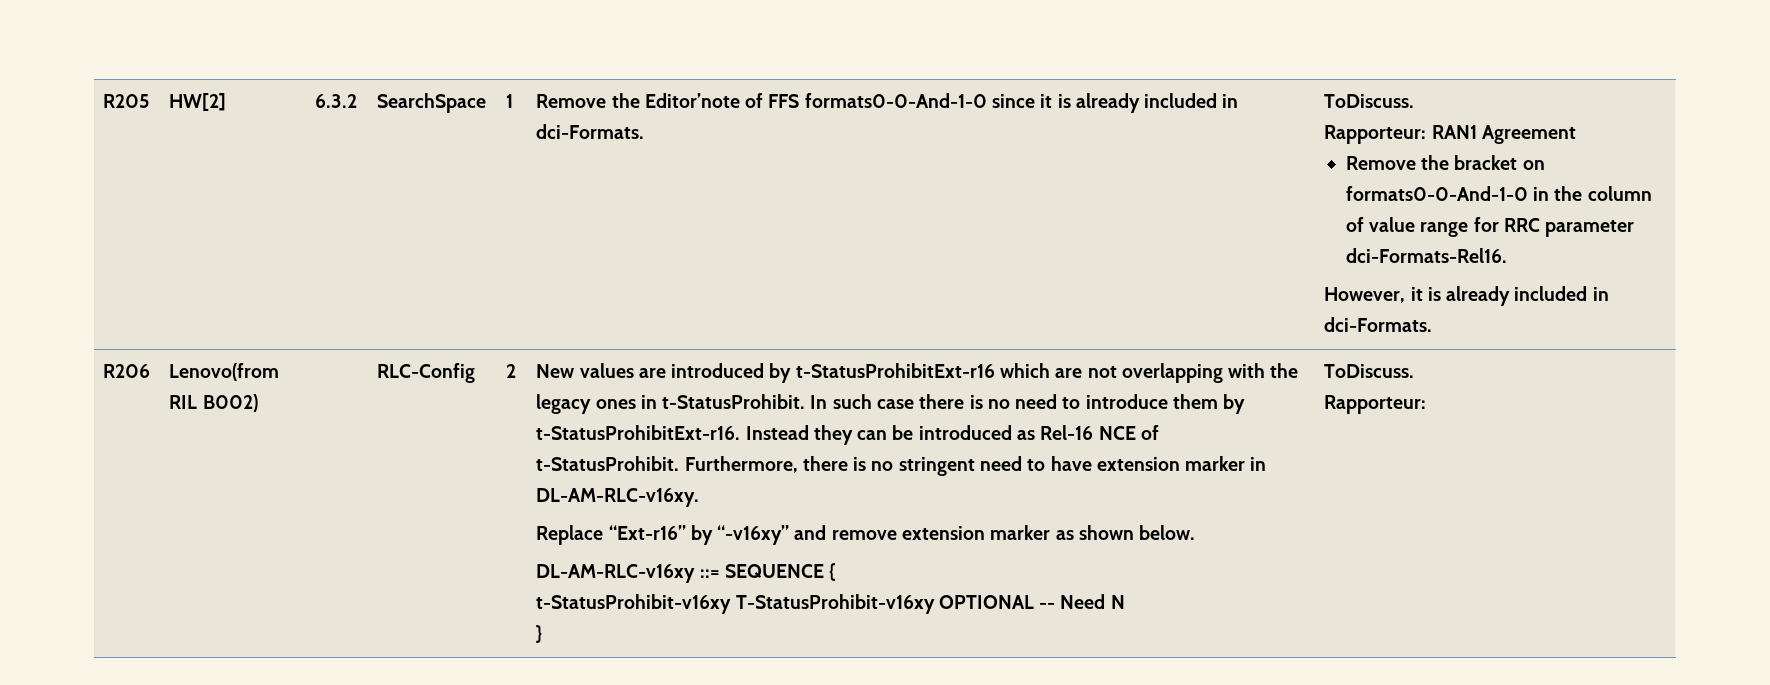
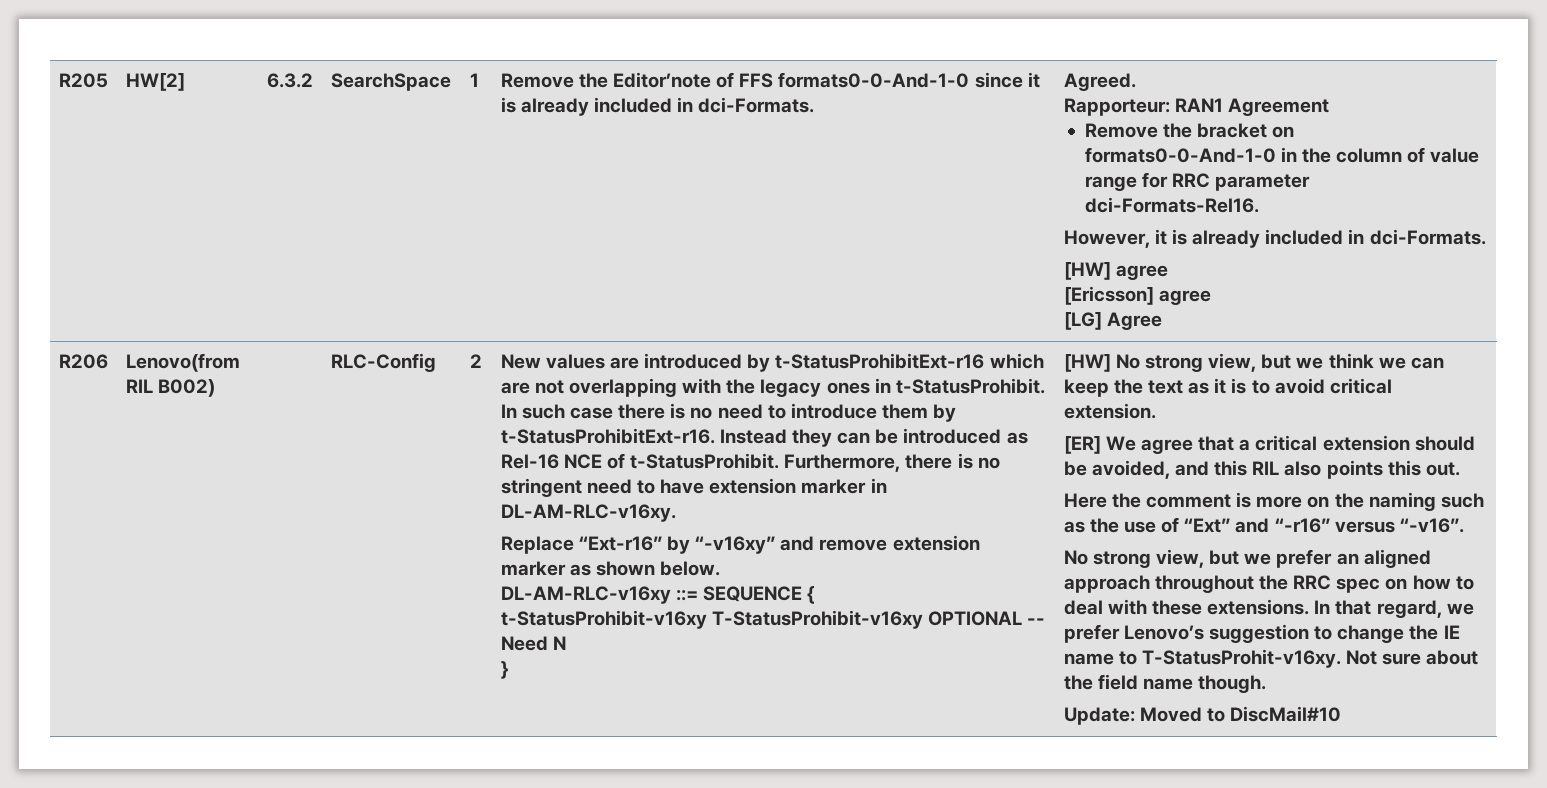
[1324,94,1415,108] ToDiscuss. -> [1063,73,1136,91] Agreed.
(1433, 324) none -> [1063,262,1168,280] [1063,286,1211,305] [1063,312,1162,330] // [HW] agree // [Ericsson] agree // [LG] Agree
[1324,364,1415,378] [1324,395,1427,414] ToDiscuss. // Rapporteur: -> [1063,353,1444,372] [1063,378,1392,397] [1063,403,1156,419] [1063,435,1475,454] [1063,460,1460,479] [1063,492,1484,511] [1063,517,1464,533] [1063,549,1431,568] [1063,575,1474,593] [1063,599,1474,618] [1063,624,1460,643] [1063,649,1479,668] [1063,674,1267,693] [1063,706,1342,725] [HW] No strong view, but we think we can keep the text as it is to avoid critical extension. // [ER] We agree that a critical extension should be avoided, and this RIL also points this out. // Here the comment is more on the naming such as the use of “Ext” and “-r16” versus “-v16”. // No strong view, but we prefer an aligned approach throughout the RRC spec on how to deal with these extensions. In that regard, we prefer Lenovo’s suggestion to change the IE name to T-StatusProhit-v16xy. Not sure about the field name though. // Update: Moved to DiscMail#10

